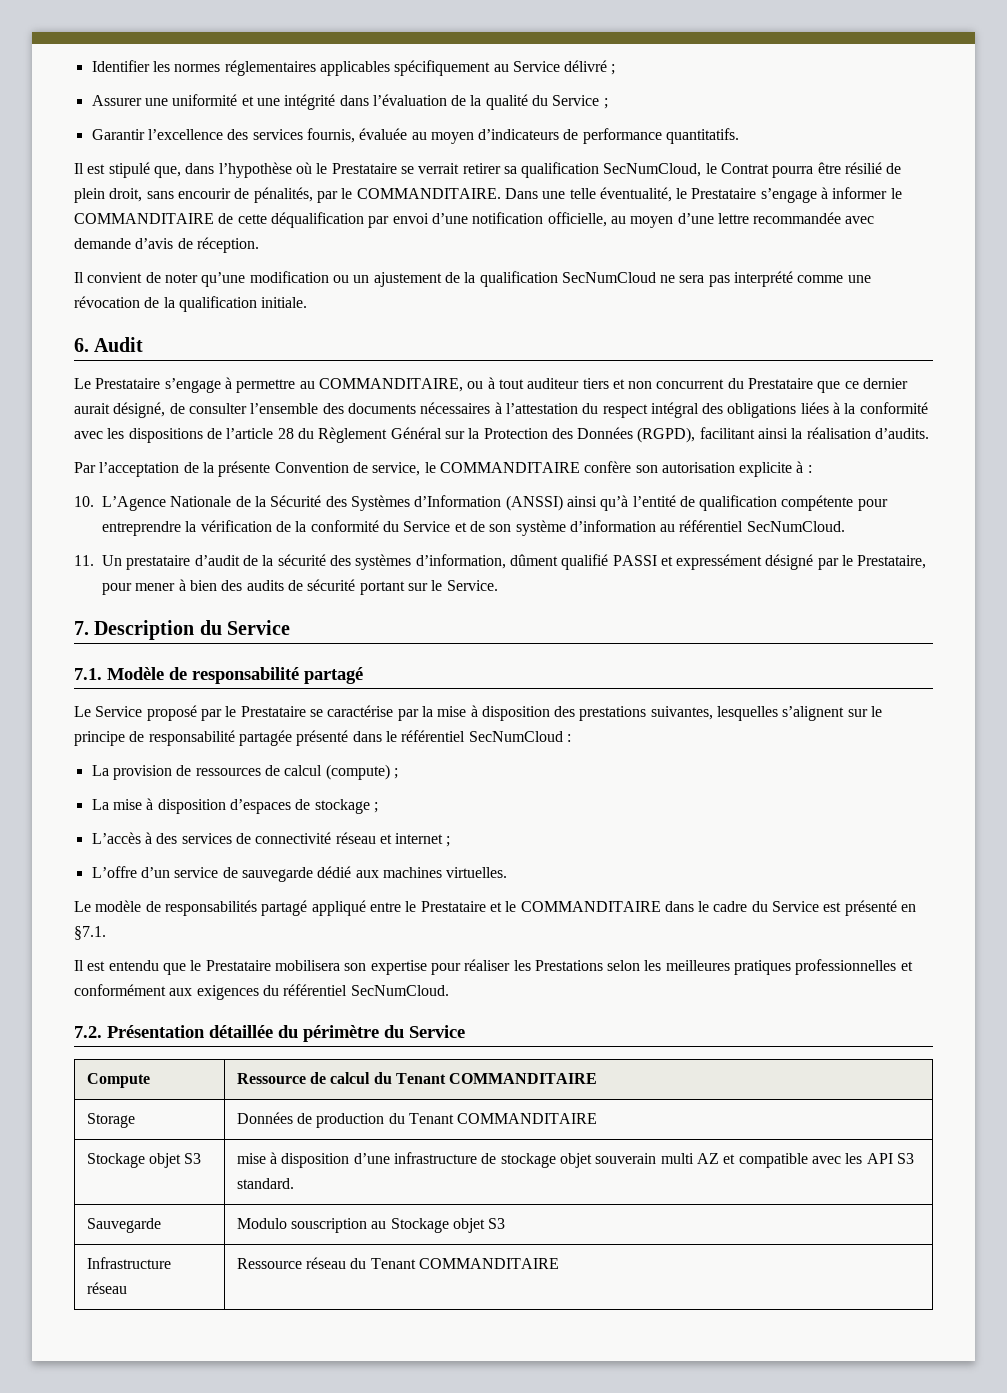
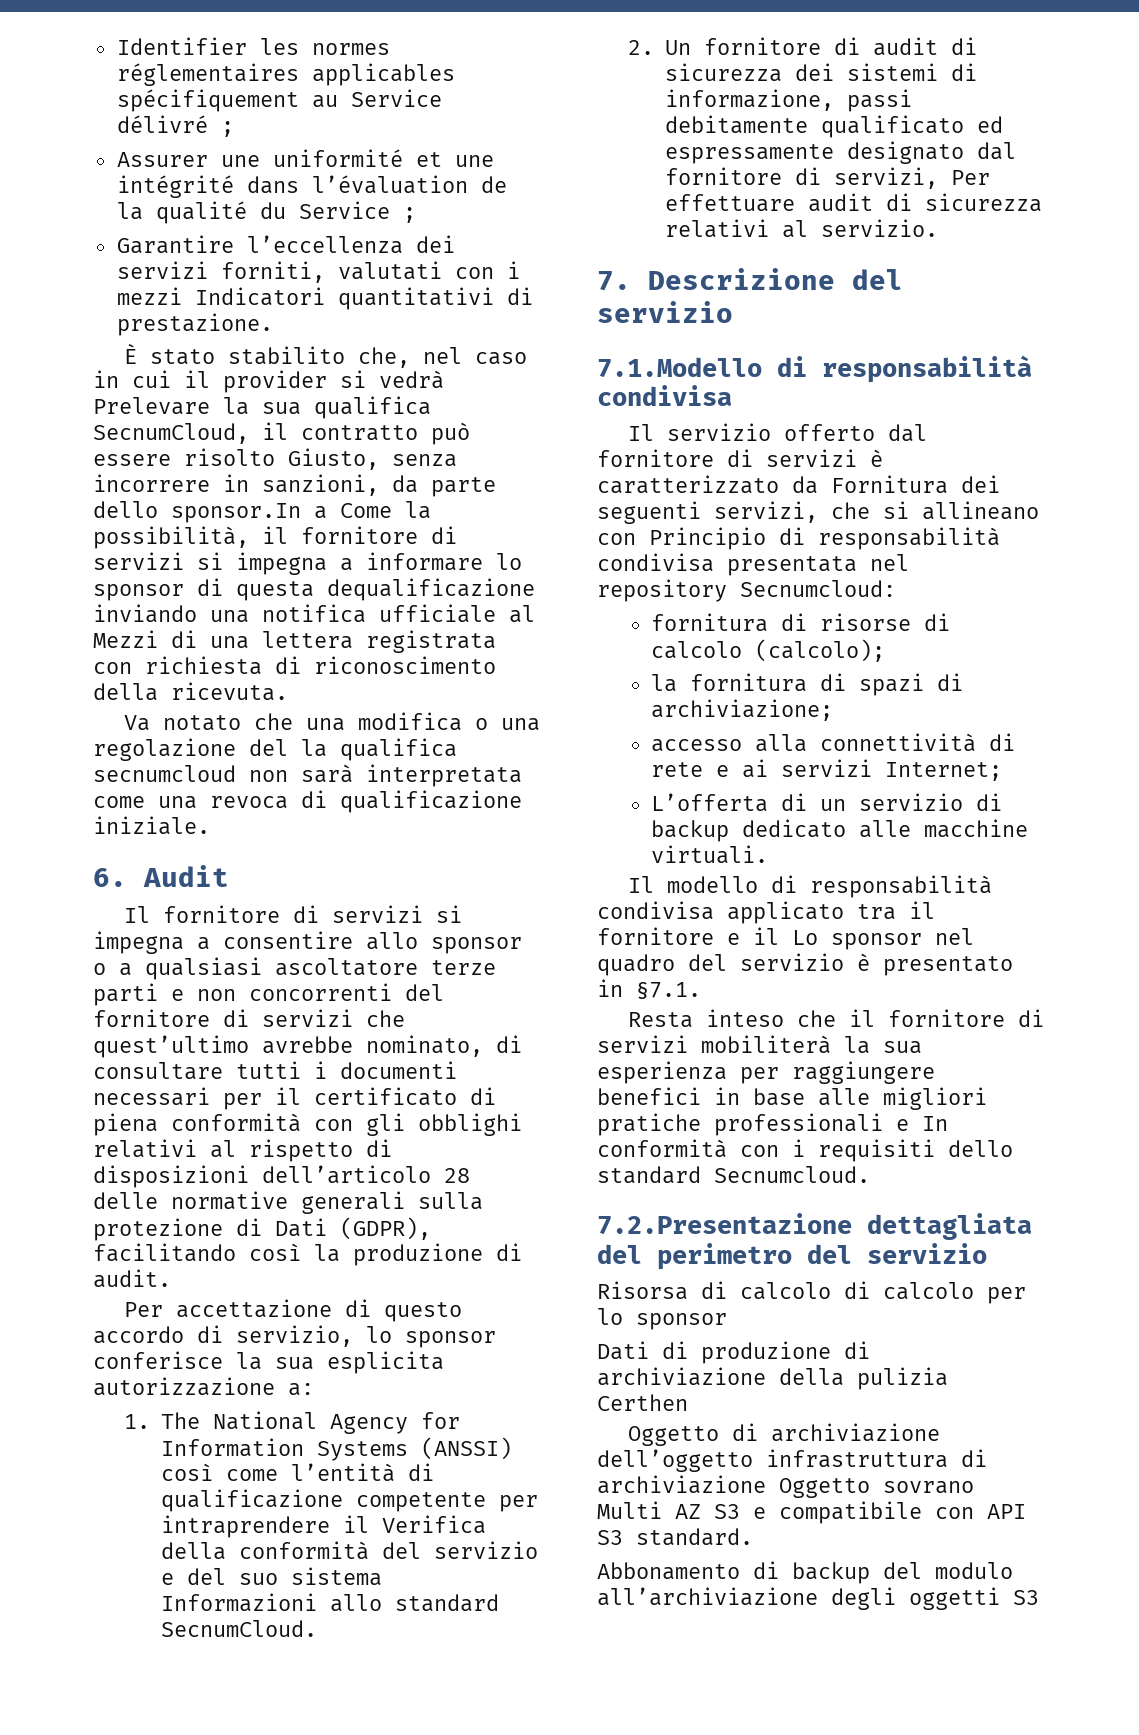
[91,128,740,144] [74,162,902,178] [74,187,902,203] [74,212,875,228] [74,237,259,253] [74,271,871,287] [74,296,308,312] [74,337,144,352] [74,377,909,393] [74,402,928,418] [74,427,930,443] [74,461,812,477] [74,495,888,511] [102,520,845,536] [74,554,927,570] [102,579,498,595] [74,620,291,640] [74,667,363,684] [74,705,883,721] [74,730,571,746] [91,764,398,780] [91,798,378,814] [91,832,451,847] [91,866,508,882] [74,900,917,916] [74,926,106,940] [74,959,913,975] [74,984,449,1000] [74,1025,465,1042] [86,1073,150,1088] [236,1072,598,1084] [86,1113,135,1128] [236,1112,598,1128] [86,1153,202,1168] [236,1152,914,1168] [236,1178,294,1189] [86,1218,161,1233] [236,1218,506,1233] [86,1257,171,1269] [86,1282,127,1294] [236,1257,560,1269] Garantir l’excellence des services fournis, évaluée au moyen d’indicateurs de performance quantitatifs. // Il est stipulé que, dans l’hypothèse où le Prestataire se verrait retirer sa qualification SecNumCloud, le Contrat pourra être résilié de plein droit, sans encourir de pénalités, par le COMMANDITAIRE. Dans une telle éventualité, le Prestataire s’engage à informer le COMMANDITAIRE de cette déqualification par envoi d’une notification officielle, au moyen d’une lettre recommandée avec demande d’avis de réception. // Il convient de noter qu’une modification ou un ajustement de la qualification SecNumCloud ne sera pas interprété comme une révocation de la qualification initiale. // 6. Audit // Le Prestataire s’engage à permettre au COMMANDITAIRE, ou à tout auditeur tiers et non concurrent du Prestataire que ce dernier aurait désigné, de consulter l’ensemble des documents nécessaires à l’attestation du respect intégral des obligations liées à la conformité avec les dispositions de l’article 28 du Règlement Général sur la Protection des Données (RGPD), facilitant ainsi la réalisation d’audits. // Par l’acceptation de la présente Convention de service, le COMMANDITAIRE confère son autorisation explicite à : // 10. L’Agence Nationale de la Sécurité des Systèmes d’Information (ANSSI) ainsi qu’à l’entité de qualification compétente pour entreprendre la vérification de la conformité du Service et de son système d’information au référentiel SecNumCloud. // 11. Un prestataire d’audit de la sécurité des systèmes d’information, dûment qualifié PASSI et expressément désigné par le Prestataire, pour mener à bien des audits de sécurité portant sur le Service. // 7. Description du Service // 7.1. Modèle de responsabilité partagé // Le Service proposé par le Prestataire se caractérise par la mise à disposition des prestations suivantes, lesquelles s’alignent sur le principe de responsabilité partagée présenté dans le référentiel SecNumCloud : // La provision de ressources de calcul (compute) ; // La mise à disposition d’espaces de stockage ; // L’accès à des services de connectivité réseau et internet ; // L’offre d’un service de sauvegarde dédié aux machines virtuelles. // Le modèle de responsabilités partagé appliqué entre le Prestataire et le COMMANDITAIRE dans le cadre du Service est présenté en §7.1. // Il est entendu que le Prestataire mobilisera son expertise pour réaliser les Prestations selon les meilleures pratiques professionnelles et conformément aux exigences du référentiel SecNumCloud. // 7.2. Présentation détaillée du périmètre du Service // Compute | Ressource de calcul du Tenant COMMANDITAIRE // Storage | Données de production du Tenant COMMANDITAIRE // Stockage objet S3 | mise à disposition d’une infrastructure de stockage objet souverain multi AZ et compatible avec les API S3 standard. // Sauvegarde | Modulo souscription au Stockage objet S3 // Infrastructure réseau | Ressource réseau du Tenant COMMANDITAIRE -> [116,235,455,254] [116,261,520,283] [116,287,533,310] [116,313,273,336] [123,343,527,368] [93,370,444,393] [93,396,431,419] [93,422,470,445] [93,448,457,470] [93,474,496,497] [93,501,431,523] [93,526,457,549] [93,552,522,575] [93,578,535,601] [93,604,535,623] [93,630,496,653] [93,656,496,675] [93,682,288,701] [123,712,540,731] [93,738,457,761] [93,764,522,787] [93,790,522,813] [93,816,210,835] [93,865,229,887] [123,905,462,923] [93,931,522,954] [93,957,496,980] [93,983,444,1006] [93,1009,405,1027] [93,1035,522,1058] [93,1061,457,1080] [93,1087,496,1110] [93,1113,522,1136] [93,1139,392,1162] [93,1165,470,1188] [93,1191,483,1214] [93,1217,431,1241] [93,1243,522,1266] [93,1269,171,1288] [123,1299,462,1322] [93,1325,496,1348] [93,1351,444,1374] [93,1377,314,1396] [123,1411,460,1434] [160,1437,512,1461] [160,1463,434,1482] [160,1489,538,1512] [160,1515,486,1538] [160,1541,538,1560] [160,1567,382,1586] [160,1593,499,1612] [160,1620,317,1637] [627,37,977,56] [664,63,977,82] [664,89,912,112] [664,115,1003,138] [664,141,1016,164] [664,167,990,189] [664,193,1042,212] [664,219,938,238] [597,268,903,291] [597,301,733,323] [597,355,1032,383] [597,385,732,406] [627,423,927,442] [597,449,883,467] [597,475,1000,494] [597,501,1039,524] [597,527,1000,550] [597,553,909,576] [597,579,896,602] [651,613,951,632] [651,639,886,662] [651,673,964,696] [651,699,834,721] [651,733,1016,752] [651,759,1003,781] [651,793,1003,812] [651,819,1029,842] [651,845,769,864] [627,875,992,898] [597,901,935,924] [597,927,974,950] [597,953,1013,976] [597,979,701,999] [627,1009,1044,1028] [597,1035,922,1054] [597,1061,935,1084] [597,1087,987,1110] [597,1113,948,1136] [597,1139,1013,1162] [597,1166,870,1184] [597,1213,1032,1240] [597,1243,987,1270] [597,1281,1026,1304] [597,1308,727,1330] [597,1341,870,1364] [597,1367,948,1390] [597,1394,688,1411] [627,1423,940,1446] [597,1449,987,1472] [597,1475,974,1498] [597,1501,1026,1524] [597,1528,753,1546] [597,1561,1013,1584] [597,1587,1039,1610] Garantire l’eccellenza dei servizi forniti, valutati con i mezzi Indicatori quantitativi di prestazione. // È stato stabilito che, nel caso in cui il provider si vedrà Prelevare la sua qualifica SecnumCloud, il contratto può essere risolto Giusto, senza incorrere in sanzioni, da parte dello sponsor.In a Come la possibilità, il fornitore di servizi si impegna a informare lo sponsor di questa dequalificazione inviando una notifica ufficiale al Mezzi di una lettera registrata con richiesta di riconoscimento della ricevuta. // Va notato che una modifica o una regolazione del la qualifica secnumcloud non sarà interpretata come una revoca di qualificazione iniziale. // 6. Audit // Il fornitore di servizi si impegna a consentire allo sponsor o a qualsiasi ascoltatore terze parti e non concorrenti del fornitore di servizi che quest’ultimo avrebbe nominato, di consultare tutti i documenti necessari per il certificato di piena conformità con gli obblighi relativi al rispetto di disposizioni dell’articolo 28 delle normative generali sulla protezione di Dati (GDPR), facilitando così la produzione di audit. // Per accettazione di questo accordo di servizio, lo sponsor conferisce la sua esplicita autorizzazione a: // 1. The National Agency for Information Systems (ANSSI) così come l’entità di qualificazione competente per intraprendere il Verifica della conformità del servizio e del suo sistema Informazioni allo standard SecnumCloud. // 2. Un fornitore di audit di sicurezza dei sistemi di informazione, passi debitamente qualificato ed espressamente designato dal fornitore di servizi, Per effettuare audit di sicurezza relativi al servizio. // 7. Descrizione del servizio // 7.1.Modello di responsabilità condivisa // Il servizio offerto dal fornitore di servizi è caratterizzato da Fornitura dei seguenti servizi, che si allineano con Principio di responsabilità condivisa presentata nel repository Secnumcloud: // fornitura di risorse di calcolo (calcolo); // la fornitura di spazi di archiviazione; // accesso alla connettività di rete e ai servizi Internet; // L’offerta di un servizio di backup dedicato alle macchine virtuali. // Il modello di responsabilità condivisa applicato tra il fornitore e il Lo sponsor nel quadro del servizio è presentato in §7.1. // Resta inteso che il fornitore di servizi mobiliterà la sua esperienza per raggiungere benefici in base alle migliori pratiche professionali e In conformità con i requisiti dello standard Secnumcloud. // 7.2.Presentazione dettagliata del perimetro del servizio // Risorsa di calcolo di calcolo per lo sponsor // Dati di produzione di archiviazione della pulizia Certhen // Oggetto di archiviazione dell’oggetto infrastruttura di archiviazione Oggetto sovrano Multi AZ S3 e compatibile con API S3 standard. // Abbonamento di backup del modulo all’archiviazione degli oggetti S3

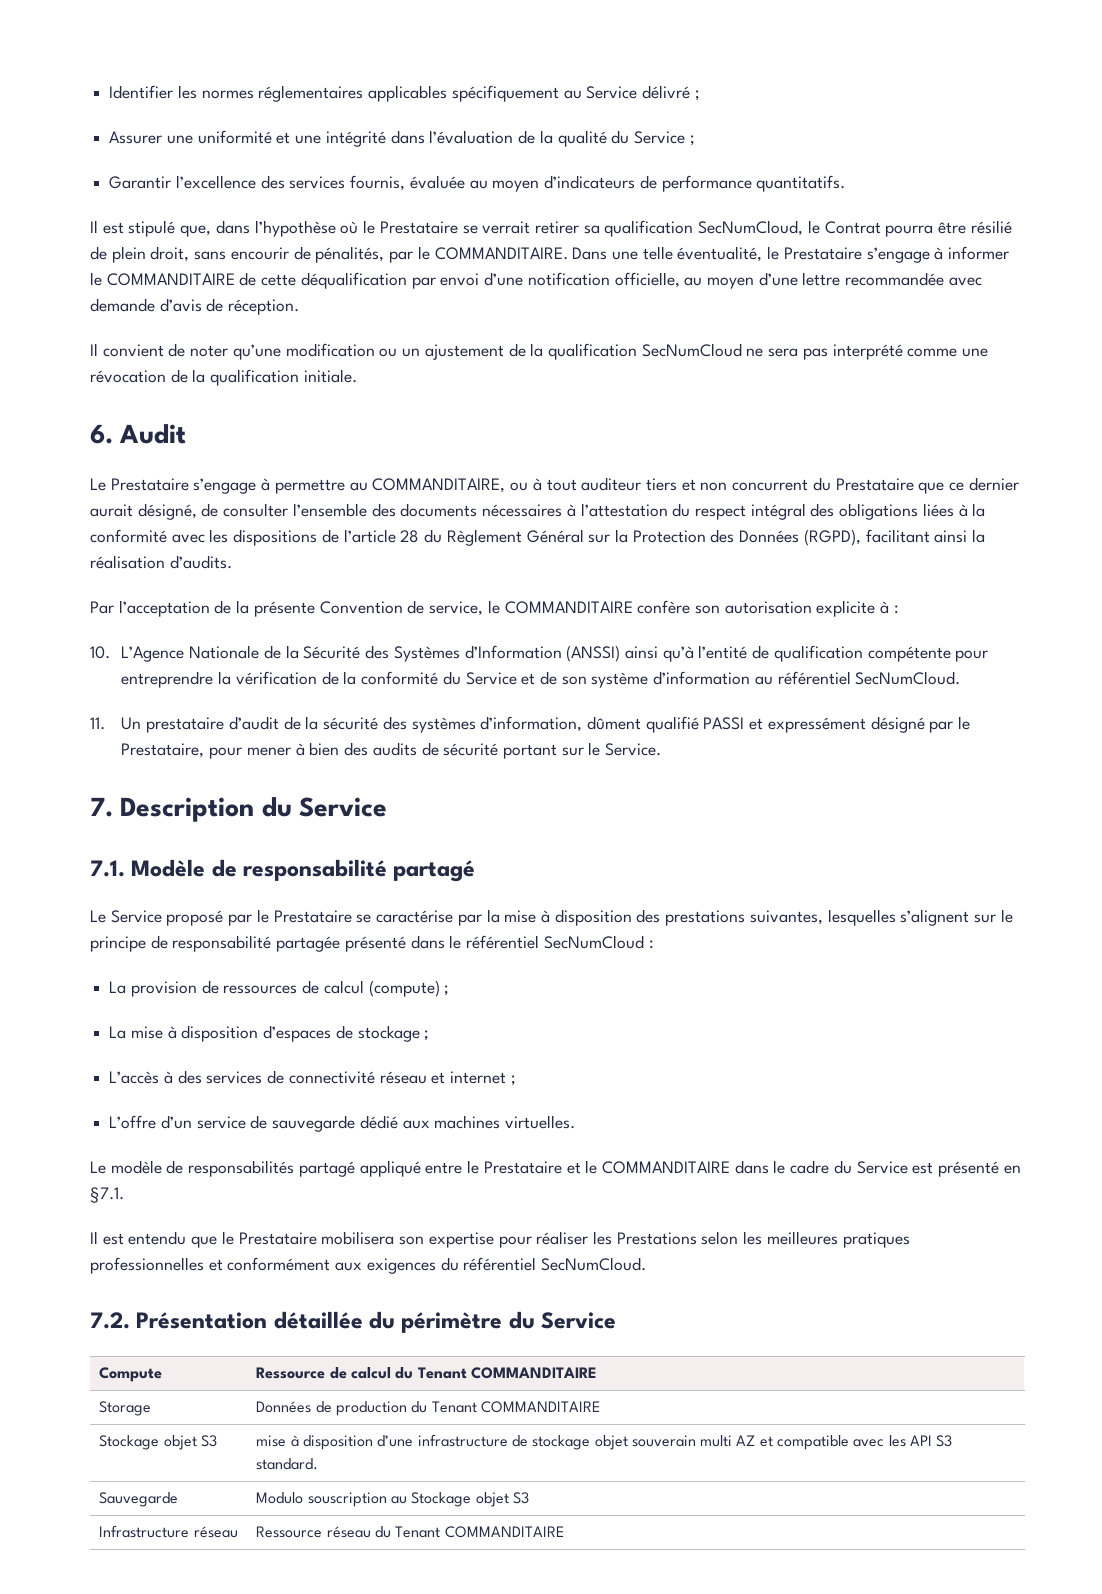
[116,235,455,254] [116,261,520,283] [116,287,533,310] [116,313,273,336] [123,343,527,368] [93,370,444,393] [93,396,431,419] [93,422,470,445] [93,448,457,470] [93,474,496,497] [93,501,431,523] [93,526,457,549] [93,552,522,575] [93,578,535,601] [93,604,535,623] [93,630,496,653] [93,656,496,675] [93,682,288,701] [123,712,540,731] [93,738,457,761] [93,764,522,787] [93,790,522,813] [93,816,210,835] [93,865,229,887] [123,905,462,923] [93,931,522,954] [93,957,496,980] [93,983,444,1006] [93,1009,405,1027] [93,1035,522,1058] [93,1061,457,1080] [93,1087,496,1110] [93,1113,522,1136] [93,1139,392,1162] [93,1165,470,1188] [93,1191,483,1214] [93,1217,431,1241] [93,1243,522,1266] [93,1269,171,1288] [123,1299,462,1322] [93,1325,496,1348] [93,1351,444,1374] [93,1377,314,1396] [123,1411,460,1434] [160,1437,512,1461] [160,1463,434,1482] [160,1489,538,1512] [160,1515,486,1538] [160,1541,538,1560] [160,1567,382,1586] [160,1593,499,1612] [160,1620,317,1637] [627,37,977,56] [664,63,977,82] [664,89,912,112] [664,115,1003,138] [664,141,1016,164] [664,167,990,189] [664,193,1042,212] [664,219,938,238] [597,268,903,291] [597,301,733,323] [597,355,1032,383] [597,385,732,406] [627,423,927,442] [597,449,883,467] [597,475,1000,494] [597,501,1039,524] [597,527,1000,550] [597,553,909,576] [597,579,896,602] [651,613,951,632] [651,639,886,662] [651,673,964,696] [651,699,834,721] [651,733,1016,752] [651,759,1003,781] [651,793,1003,812] [651,819,1029,842] [651,845,769,864] [627,875,992,898] [597,901,935,924] [597,927,974,950] [597,953,1013,976] [597,979,701,999] [627,1009,1044,1028] [597,1035,922,1054] [597,1061,935,1084] [597,1087,987,1110] [597,1113,948,1136] [597,1139,1013,1162] [597,1166,870,1184] [597,1213,1032,1240] [597,1243,987,1270] [597,1281,1026,1304] [597,1308,727,1330] [597,1341,870,1364] [597,1367,948,1390] [597,1394,688,1411] [627,1423,940,1446] [597,1449,987,1472] [597,1475,974,1498] [597,1501,1026,1524] [597,1528,753,1546] [597,1561,1013,1584] [597,1587,1039,1610] Garantire l’eccellenza dei servizi forniti, valutati con i mezzi Indicatori quantitativi di prestazione. // È stato stabilito che, nel caso in cui il provider si vedrà Prelevare la sua qualifica SecnumCloud, il contratto può essere risolto Giusto, senza incorrere in sanzioni, da parte dello sponsor.In a Come la possibilità, il fornitore di servizi si impegna a informare lo sponsor di questa dequalificazione inviando una notifica ufficiale al Mezzi di una lettera registrata con richiesta di riconoscimento della ricevuta. // Va notato che una modifica o una regolazione del la qualifica secnumcloud non sarà interpretata come una revoca di qualificazione iniziale. // 6. Audit // Il fornitore di servizi si impegna a consentire allo sponsor o a qualsiasi ascoltatore terze parti e non concorrenti del fornitore di servizi che quest’ultimo avrebbe nominato, di consultare tutti i documenti necessari per il certificato di piena conformità con gli obblighi relativi al rispetto di disposizioni dell’articolo 28 delle normative generali sulla protezione di Dati (GDPR), facilitando così la produzione di audit. // Per accettazione di questo accordo di servizio, lo sponsor conferisce la sua esplicita autorizzazione a: // 1. The National Agency for Information Systems (ANSSI) così come l’entità di qualificazione competente per intraprendere il Verifica della conformità del servizio e del suo sistema Informazioni allo standard SecnumCloud. // 2. Un fornitore di audit di sicurezza dei sistemi di informazione, passi debitamente qualificato ed espressamente designato dal fornitore di servizi, Per effettuare audit di sicurezza relativi al servizio. // 7. Descrizione del servizio // 7.1.Modello di responsabilità condivisa // Il servizio offerto dal fornitore di servizi è caratterizzato da Fornitura dei seguenti servizi, che si allineano con Principio di responsabilità condivisa presentata nel repository Secnumcloud: // fornitura di risorse di calcolo (calcolo); // la fornitura di spazi di archiviazione; // accesso alla connettività di rete e ai servizi Internet; // L’offerta di un servizio di backup dedicato alle macchine virtuali. // Il modello di responsabilità condivisa applicato tra il fornitore e il Lo sponsor nel quadro del servizio è presentato in §7.1. // Resta inteso che il fornitore di servizi mobiliterà la sua esperienza per raggiungere benefici in base alle migliori pratiche professionali e In conformità con i requisiti dello standard Secnumcloud. // 7.2.Presentazione dettagliata del perimetro del servizio // Risorsa di calcolo di calcolo per lo sponsor // Dati di produzione di archiviazione della pulizia Certhen // Oggetto di archiviazione dell’oggetto infrastruttura di archiviazione Oggetto sovrano Multi AZ S3 e compatibile con API S3 standard. // Abbonamento di backup del modulo all’archiviazione degli oggetti S3 -> [109,175,846,192] [90,220,1012,237] [90,246,1010,263] [90,272,982,289] [90,298,300,315] [90,343,989,360] [90,369,357,386] [90,424,187,444] [90,477,1019,494] [90,503,986,520] [90,529,986,546] [90,555,232,569] [90,600,899,617] [90,645,989,662] [121,671,961,688] [90,716,971,733] [121,742,662,759] [90,797,388,822] [90,859,476,882] [90,909,1013,926] [90,935,654,952] [109,980,450,997] [109,1025,430,1042] [109,1070,516,1086] [109,1115,576,1132] [90,1160,1021,1177] [90,1187,124,1203] [90,1231,910,1248] [90,1257,647,1274] [90,1311,617,1333] [99,1367,163,1382] [256,1367,597,1379] [99,1401,152,1416] [256,1401,600,1416] [99,1435,217,1450] [256,1434,953,1450] [256,1458,319,1470] [99,1492,179,1507] [256,1492,529,1507] [99,1525,238,1538] [256,1526,564,1538] Garantir l’excellence des services fournis, évaluée au moyen d’indicateurs de performance quantitatifs. // Il est stipulé que, dans l’hypothèse où le Prestataire se verrait retirer sa qualification SecNumCloud, le Contrat pourra être résilié de plein droit, sans encourir de pénalités, par le COMMANDITAIRE. Dans une telle éventualité, le Prestataire s’engage à informer le COMMANDITAIRE de cette déqualification par envoi d’une notification officielle, au moyen d’une lettre recommandée avec demande d’avis de réception. // Il convient de noter qu’une modification ou un ajustement de la qualification SecNumCloud ne sera pas interprété comme une révocation de la qualification initiale. // 6. Audit // Le Prestataire s’engage à permettre au COMMANDITAIRE, ou à tout auditeur tiers et non concurrent du Prestataire que ce dernier aurait désigné, de consulter l’ensemble des documents nécessaires à l’attestation du respect intégral des obligations liées à la conformité avec les dispositions de l’article 28 du Règlement Général sur la Protection des Données (RGPD), facilitant ainsi la réalisation d’audits. // Par l’acceptation de la présente Convention de service, le COMMANDITAIRE confère son autorisation explicite à : // 10. L’Agence Nationale de la Sécurité des Systèmes d’Information (ANSSI) ainsi qu’à l’entité de qualification compétente pour entreprendre la vérification de la conformité du Service et de son système d’information au référentiel SecNumCloud. // 11. Un prestataire d’audit de la sécurité des systèmes d’information, dûment qualifié PASSI et expressément désigné par le Prestataire, pour mener à bien des audits de sécurité portant sur le Service. // 7. Description du Service // 7.1. Modèle de responsabilité partagé // Le Service proposé par le Prestataire se caractérise par la mise à disposition des prestations suivantes, lesquelles s’alignent sur le principe de responsabilité partagée présenté dans le référentiel SecNumCloud : // La provision de ressources de calcul (compute) ; // La mise à disposition d’espaces de stockage ; // L’accès à des services de connectivité réseau et internet ; // L’offre d’un service de sauvegarde dédié aux machines virtuelles. // Le modèle de responsabilités partagé appliqué entre le Prestataire et le COMMANDITAIRE dans le cadre du Service est présenté en §7.1. // Il est entendu que le Prestataire mobilisera son expertise pour réaliser les Prestations selon les meilleures pratiques professionnelles et conformément aux exigences du référentiel SecNumCloud. // 7.2. Présentation détaillée du périmètre du Service // Compute | Ressource de calcul du Tenant COMMANDITAIRE // Storage | Données de production du Tenant COMMANDITAIRE // Stockage objet S3 | mise à disposition d’une infrastructure de stockage objet souverain multi AZ et compatible avec les API S3 standard. // Sauvegarde | Modulo souscription au Stockage objet S3 // Infrastructure réseau | Ressource réseau du Tenant COMMANDITAIRE

